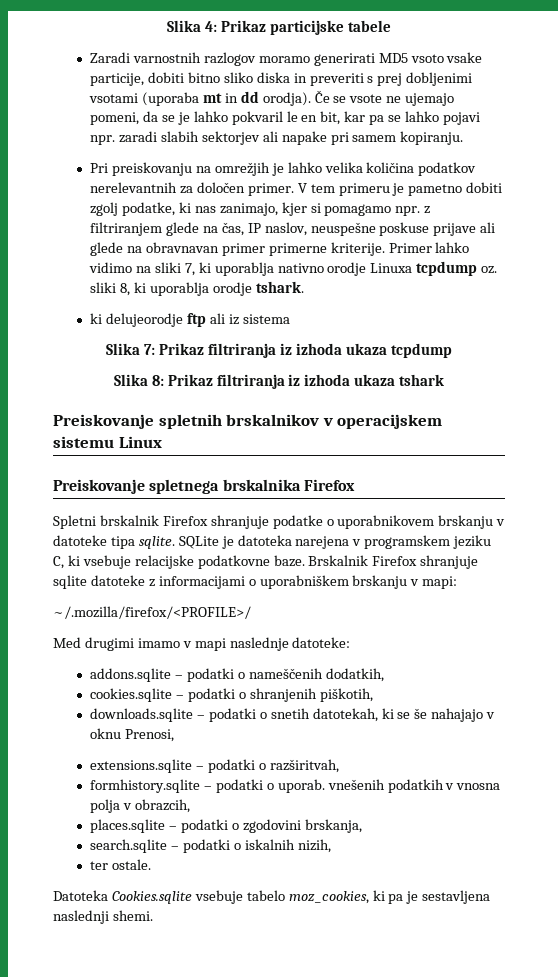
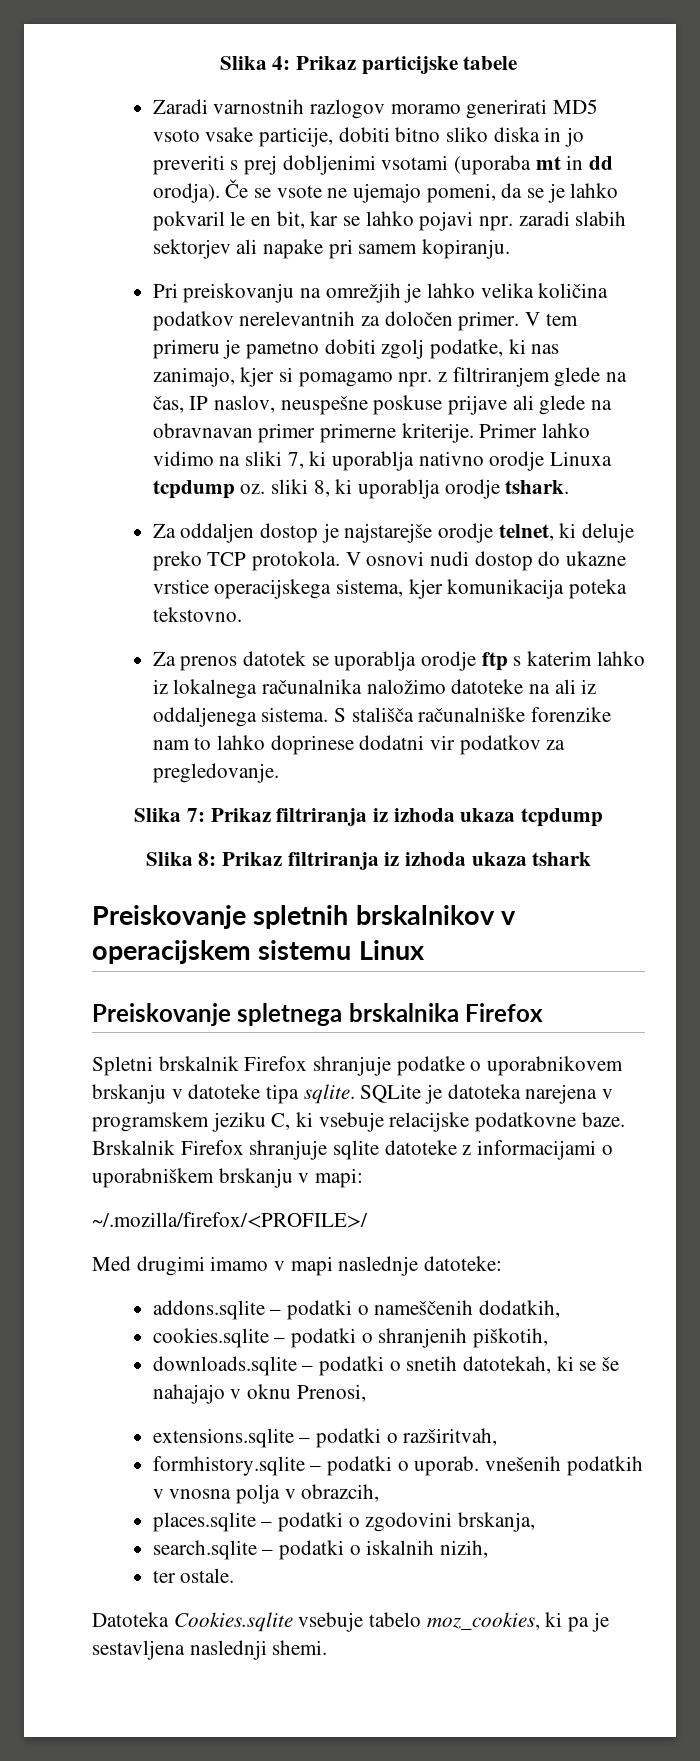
(307, 78) none -> [564,127,584,147] jo
[369,115,385,125] pa -> (339, 218) none
[90,313,290,327] ki delujeorodje ftp ali iz sistema -> [152,523,634,543] [152,551,626,571] [152,579,627,599] [152,607,242,622] [152,651,645,671] [152,679,597,699] [152,707,611,727] [152,735,566,755] [152,763,279,783] Za oddaljen dostop je najstarejše orodje telnet, ki deluje preko TCP protokola. V osnovi nudi dostop do ukazne vrstice operacijskega sistema, kjer komunikacija poteka tekstovno. // Za prenos datotek se uporablja orodje ftp s katerim lahko iz lokalnega računalnika naložimo datoteke na ali iz oddaljenega sistema. S stališča računalniške forenzike nam to lahko doprinese dodatni vir podatkov za pregledovanje.

